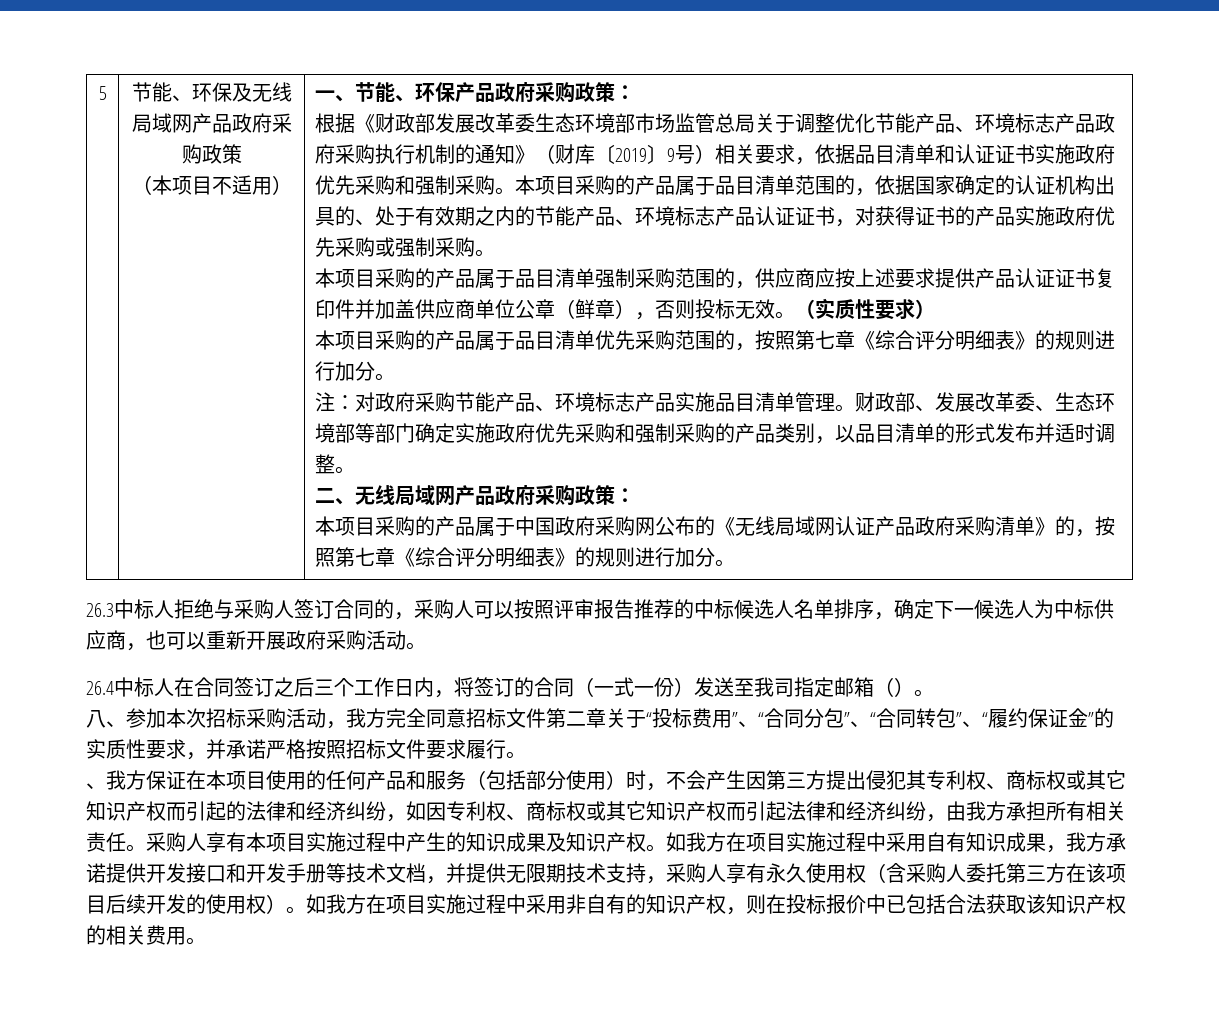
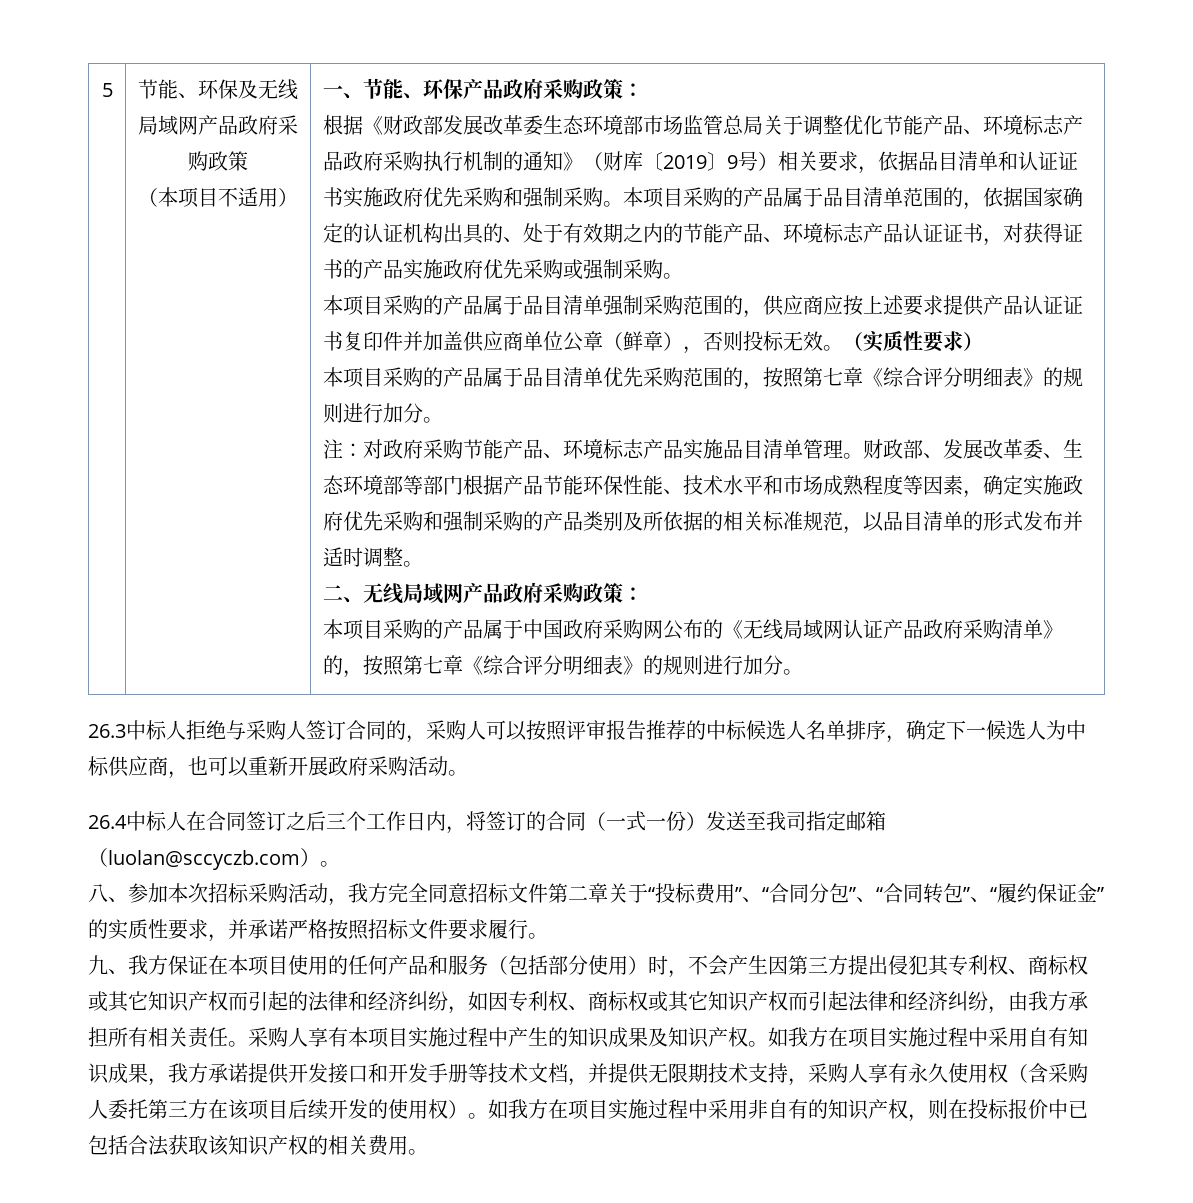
(416, 433) none -> [462,474,983,498] 根据产品节能环保性能、技术水平和市场成熟程度等因素，
(816, 433) none -> [622,511,843,531] 及所依据的相关标准规范
(894, 687) none -> [108,850,300,870] luolan@sccyczb.com
(526, 755) none -> [88,955,108,975] 九

